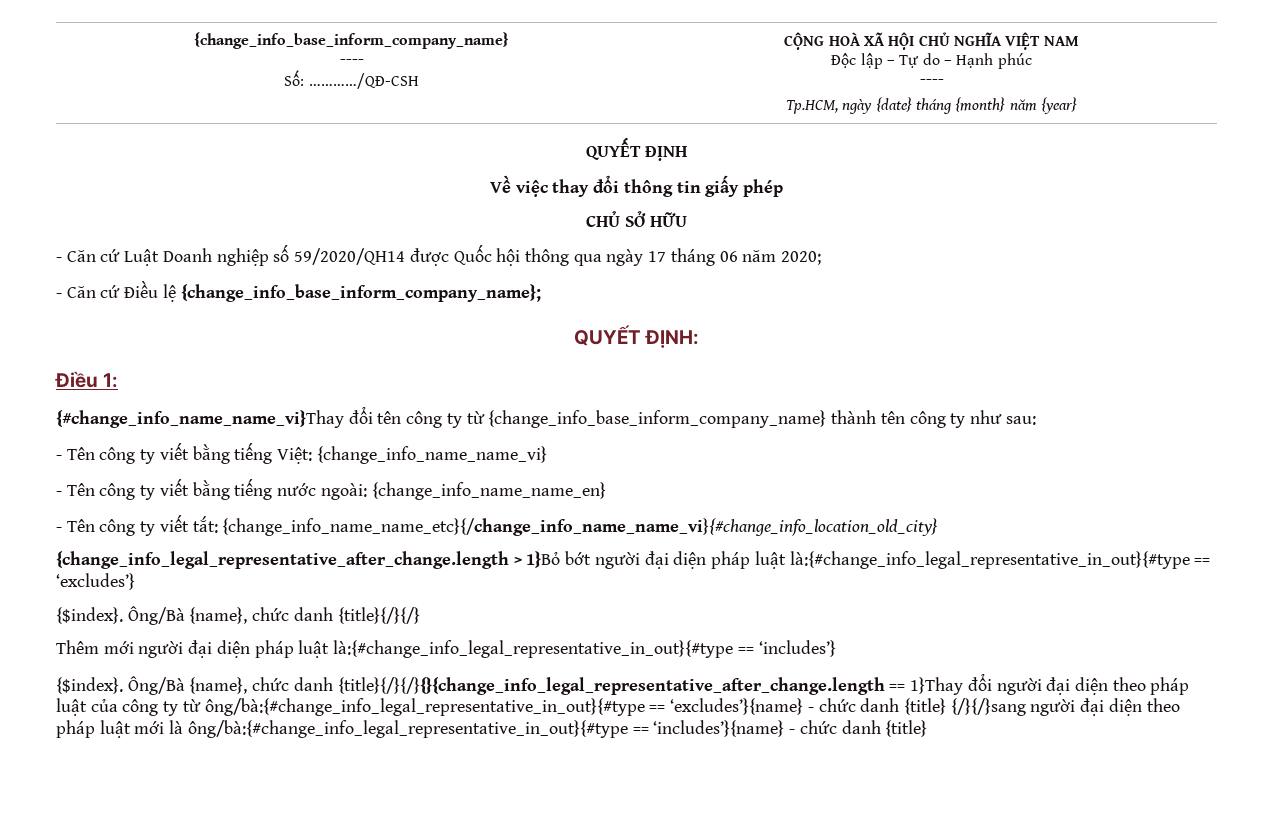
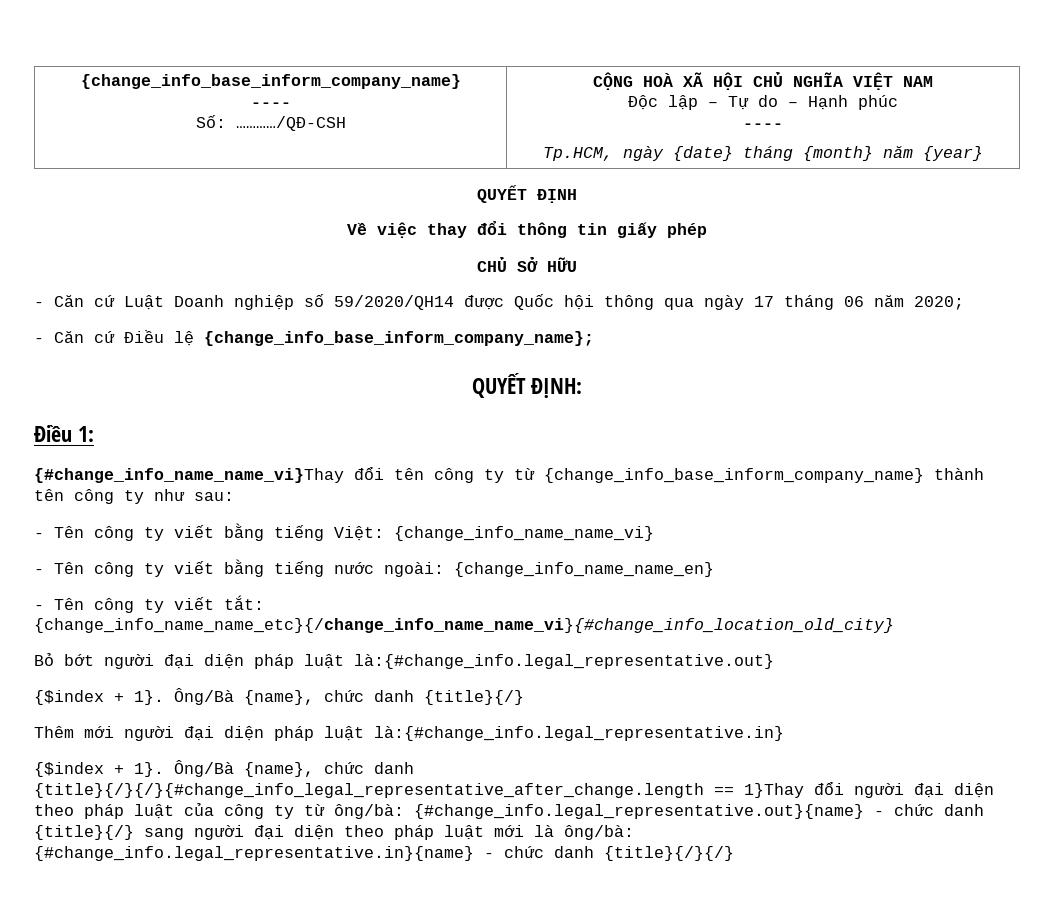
[56,551,561,569] {change_info_legal_representative_after_change.length > 1}Bỏ -> [34,653,54,666] Bỏ
[789,551,1211,569] [56,573,135,590] [56,606,420,625] là:{#change_info_legal_representative_in_out}{#type == ‘excludes’} // {$index}. Ông/Bà {name}, chức danh {title}{/}{/} -> [354,654,774,669] [34,688,524,705] là:{#change_info.legal_representative.out} // {$index + 1}. Ông/Bà {name}, chức danh {title}{/}
[333,640,836,658] [56,676,885,695] là:{#change_info_legal_representative_in_out}{#type == ‘includes’} // {$index}. Ông/Bà {name}, chức danh {title}{/}{/}{}{change_info_legal_representative_after_change.length -> [374,726,784,741] [34,760,414,777] [34,783,704,798] là:{#change_info.legal_representative.in} // {$index + 1}. Ông/Bà {name}, chức danh {title}{/}{/}{#change_info_legal_representative_after_change.length
[204,698,1026,716] ông/bà:{#change_info_legal_representative_in_out}{#type == ‘excludes’}{name} - chức danh {title} {/}{/}sang -> [334,804,984,819] [34,825,184,840] ông/bà: {#change_info.legal_representative.out}{name} - chức danh {title}{/} sang
[187,720,928,738] ông/bà:{#change_info_legal_representative_in_out}{#type == ‘includes’}{name} - chức danh {title} -> [564,825,634,840] [34,846,734,861] ông/bà: {#change_info.legal_representative.in}{name} - chức danh {title}{/}{/}

